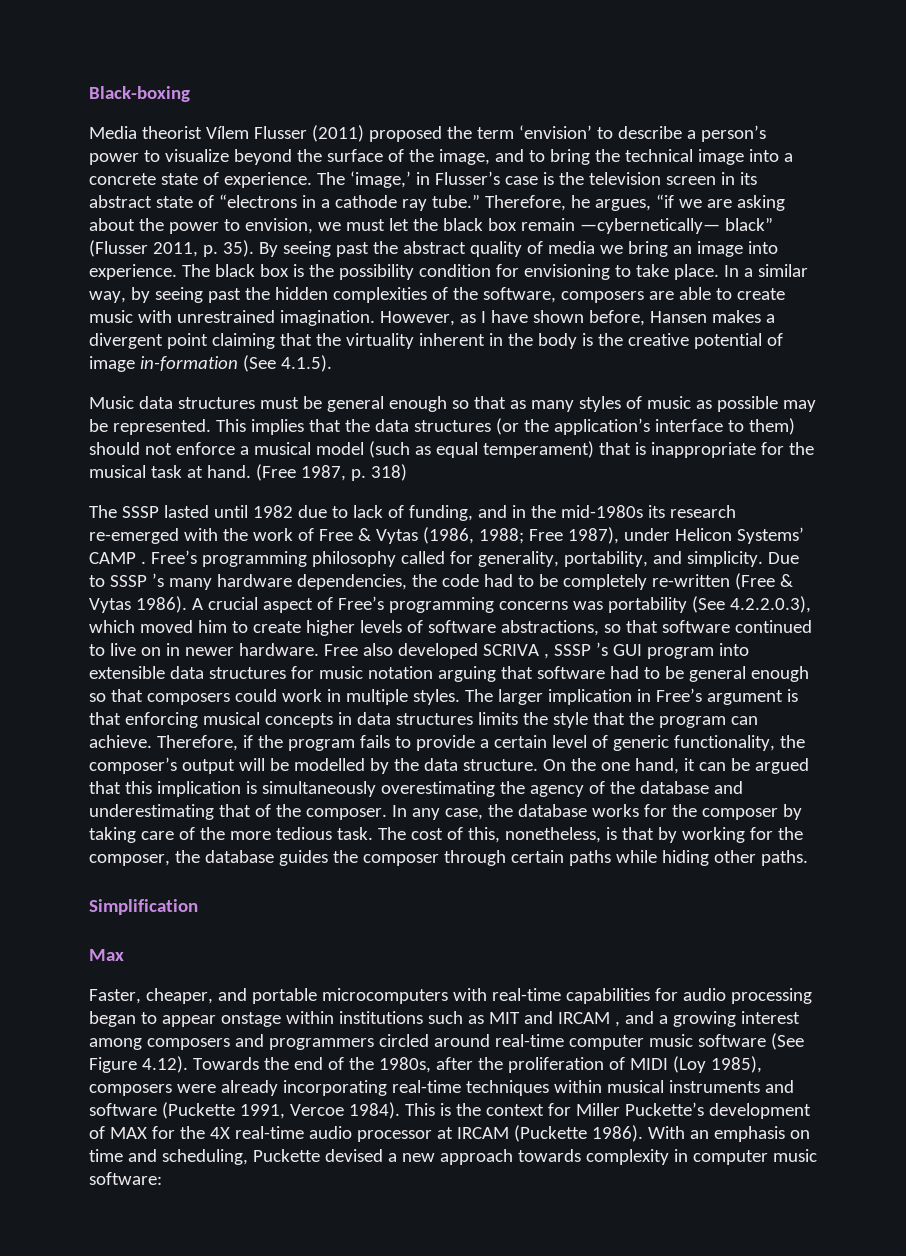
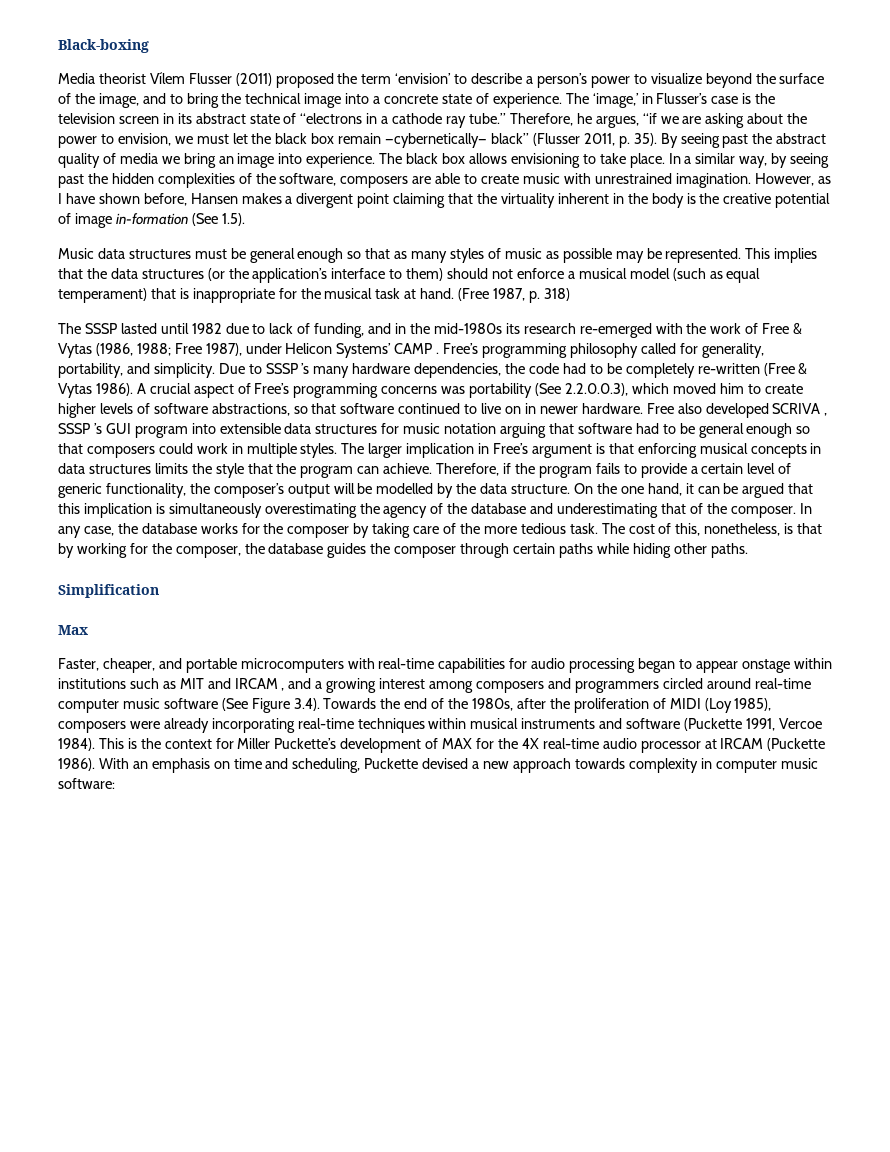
[292,264,519,280] is the possibility condition for -> [468,153,507,164] allows
[280,355,332,372] 4.1.5). -> [221,213,245,226] 1.5).
[729,596,811,613] 4.2.2.0.3), -> [564,383,628,396] 2.2.0.0.3),
[141,1056,188,1073] 4.12). -> [293,698,320,711] 3.4).

